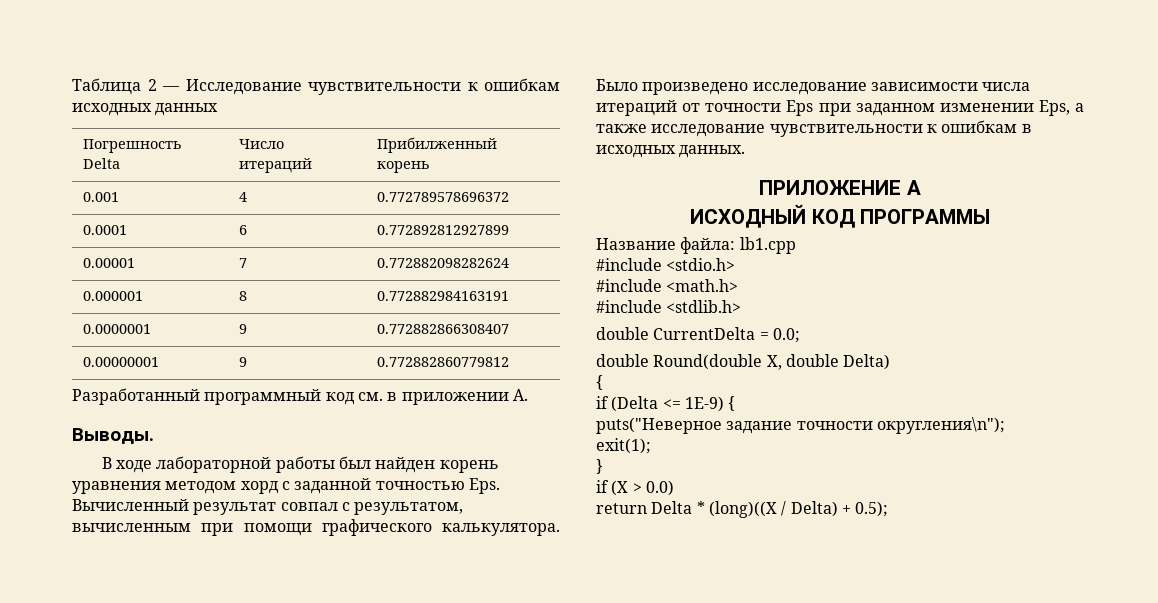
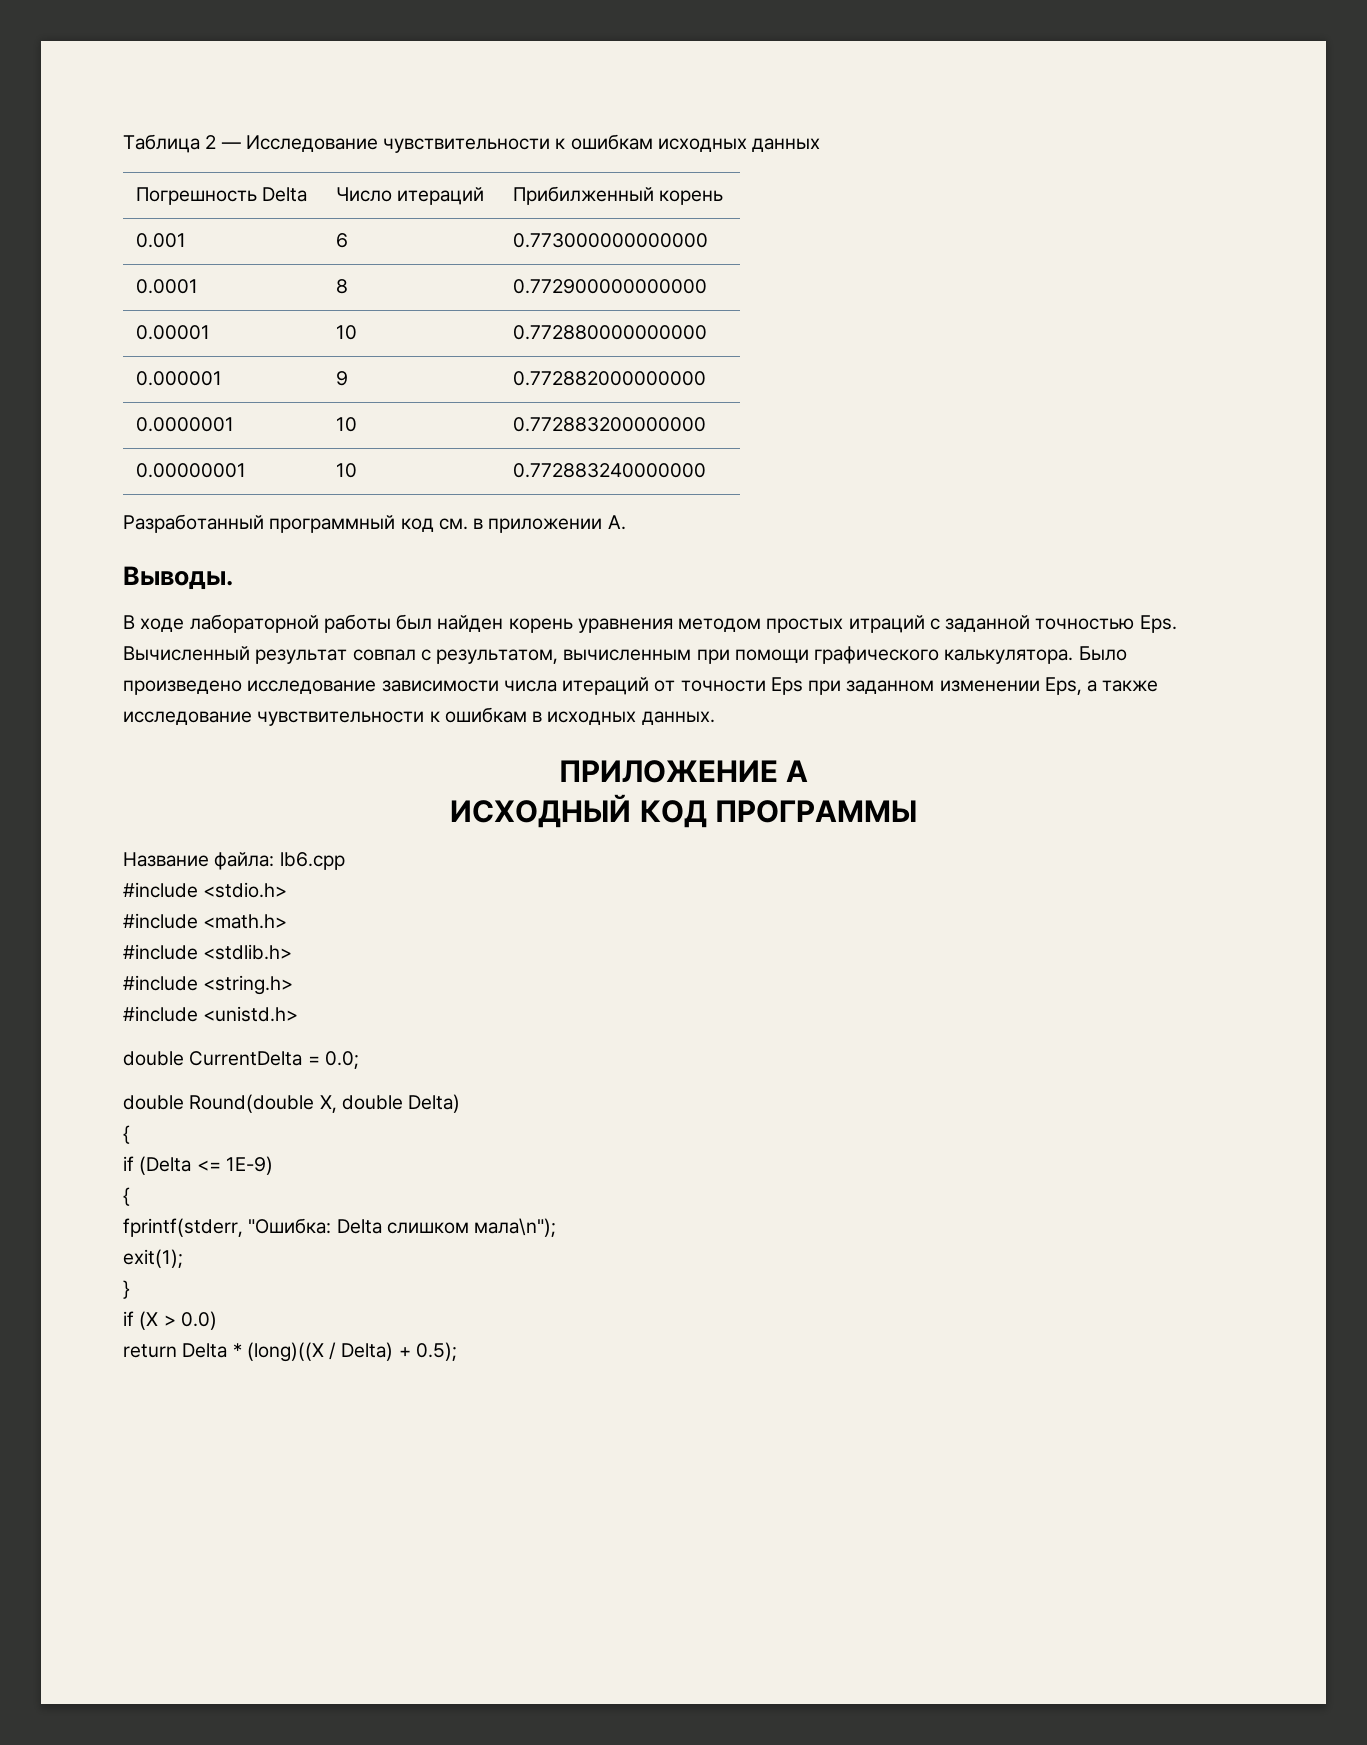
[238,192,247,202] [376,192,509,202] 4 | 0.772789578696372 -> [336,233,349,248] [513,233,709,248] 6 | 0.773000000000000
[238,225,247,235] [376,225,509,235] 6 | 0.772892812927899 -> [336,279,349,294] [513,279,708,294] 8 | 0.772900000000000
[238,258,247,268] [376,258,509,268] 7 | 0.772882098282624 -> [336,325,358,340] [513,325,708,340] 10 | 0.772880000000000
[238,291,247,301] [376,291,509,301] 8 | 0.772882984163191 -> [336,371,349,386] [513,371,707,386] 9 | 0.772882000000000
[238,324,247,334] [376,324,509,334] 9 | 0.772882866308407 -> [336,417,358,432] [513,417,707,432] 10 | 0.772883200000000
[238,357,247,367] [376,357,509,367] 9 | 0.772882860779812 -> [336,463,358,478] [513,463,707,478] 10 | 0.772883240000000
[240,481,278,494] хорд -> [766,615,925,633] простых итраций
[739,237,796,254] lb1.cpp -> [279,852,345,870] lb6.cpp
(742, 306) none -> [123,975,294,995] [123,1006,299,1022] // #include <string.h> // #include <unistd.h>
[728,396,736,411] [596,417,1005,434] { // puts("Неверное задание точности округления\n"); -> [123,1187,130,1206] [123,1218,557,1237] // { // fprintf(stderr, "Ошибка: Delta слишком мала\n");

